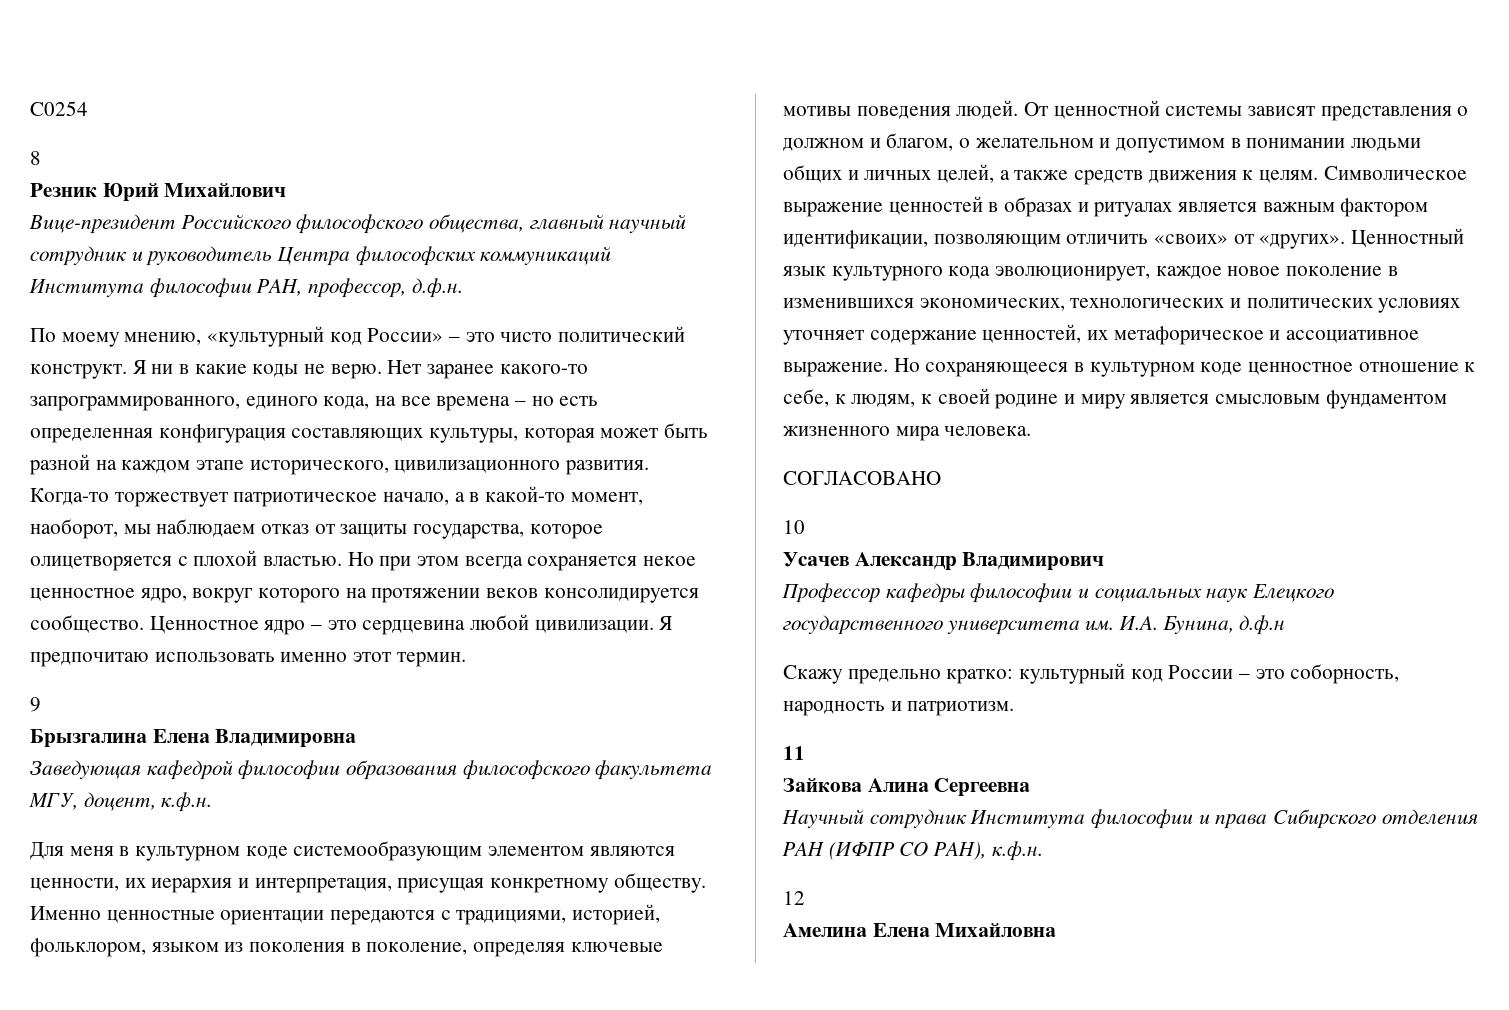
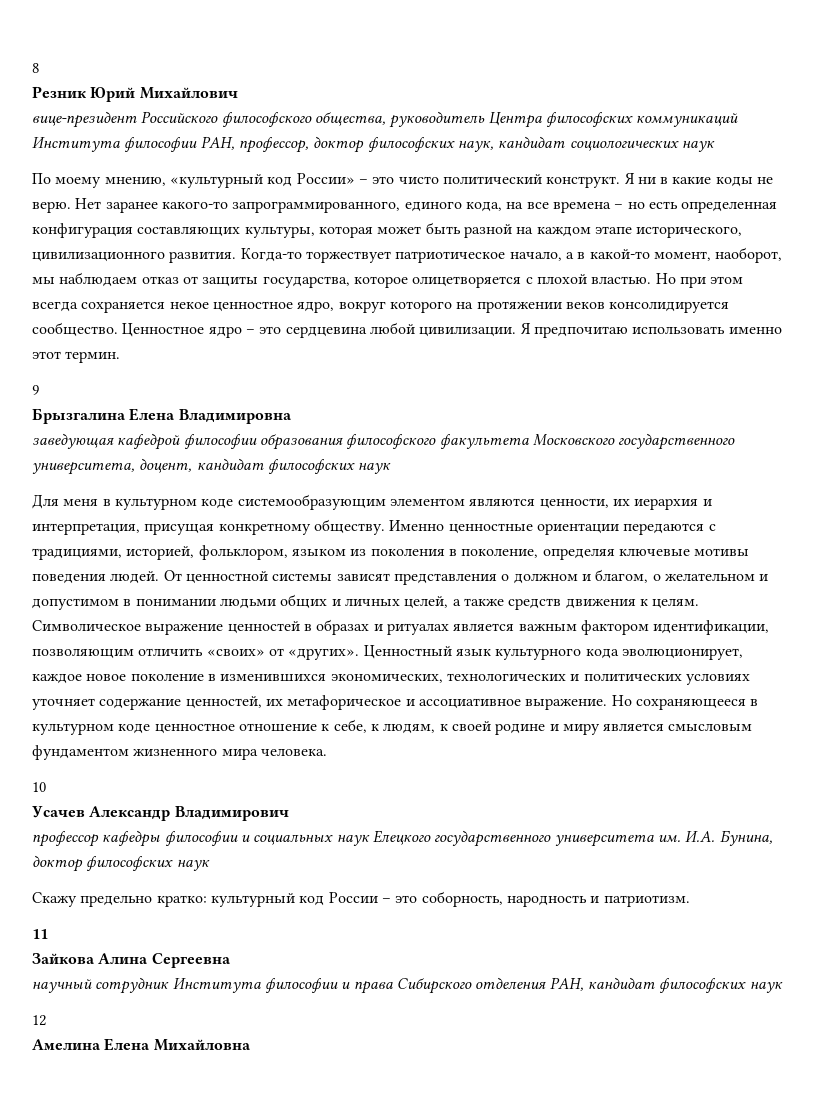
[30,101,88,116] C0254 // -> (32, 68) none
[29,214,176,234] Вице-президент -> [32,111,137,128] вице-президент
[529,215,687,234] [30,246,143,266] главный научный сотрудник и -> (386, 119) none
[411,278,463,298] д.ф.н. -> [313,136,715,153] доктор философских наук, кандидат социологических наук
[30,760,141,780] Заведующая -> [32,433,114,449] заведующая
[29,792,213,812] МГУ, доцент, к.ф.н. -> [532,433,736,450] [32,458,392,475] Московского государственного университета, доцент, кандидат философских наук
[783,471,941,485] // СОГЛАСОВАНО -> (327, 752) none
[782,583,880,603] Профессор -> [32,831,99,847] профессор
[1239,615,1286,635] д.ф.н -> [32,855,210,872] доктор философских наук
[782,810,864,829] Научный -> [32,979,92,993] научный
[782,841,1043,861] РАН (ИФПР СО РАН), к.ф.н. -> [549,977,783,993] РАН, кандидат философских наук

